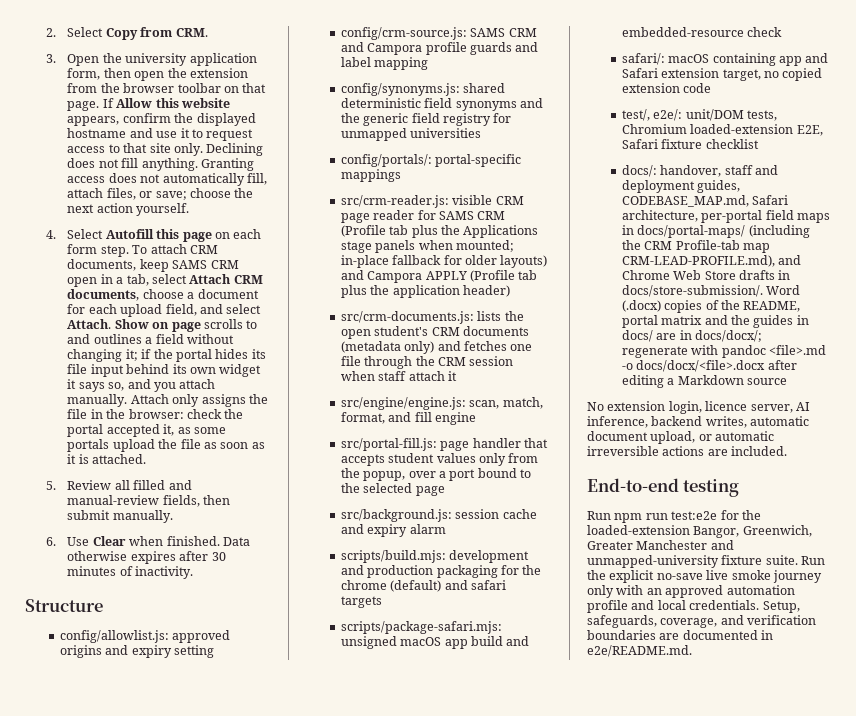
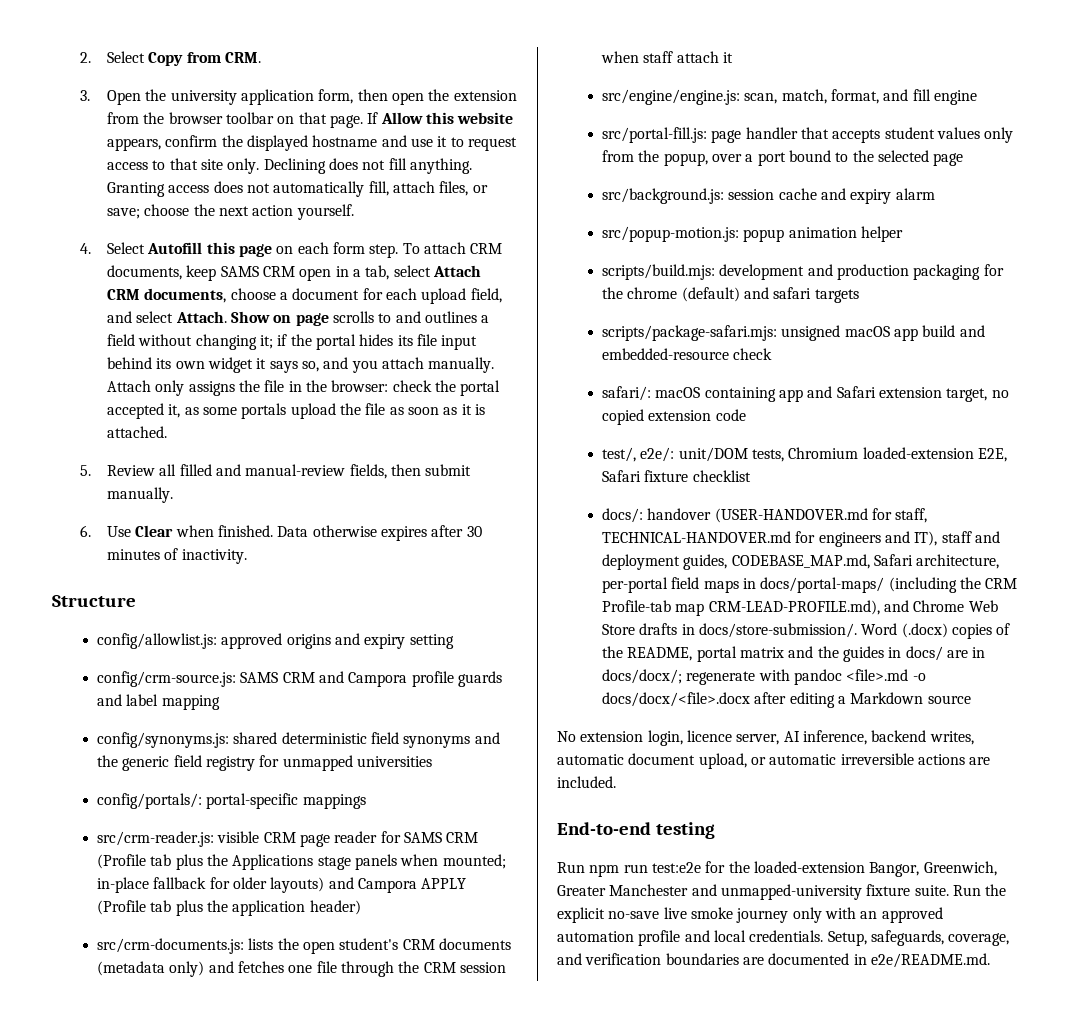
(446, 529) none -> [602,226,904,242] // src/popup-motion.js: popup animation helper
[660,165,722,177] handover, -> [647,508,928,523] [602,531,938,547] handover (USER-HANDOVER.md for staff, TECHNICAL-HANDOVER.md for engineers and IT),

